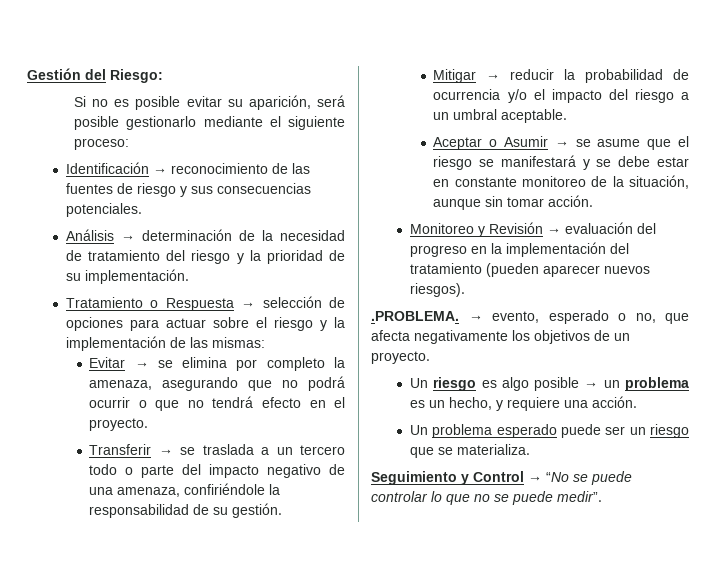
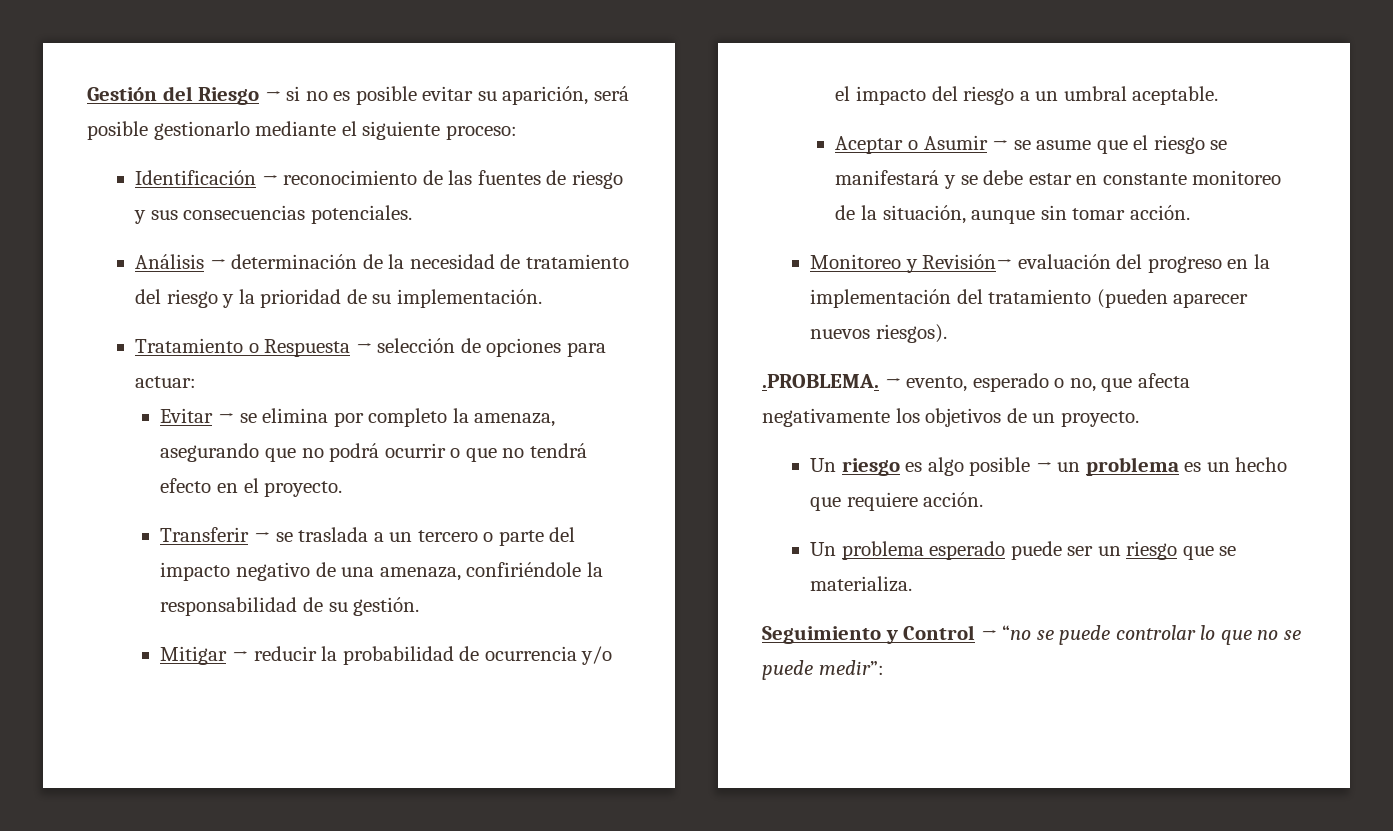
[110,69,163,83] [74,96,87,107] Riesgo: // Si -> [198,86,301,105] Riesgo → si
[165,317,345,331] [65,336,265,351] actuar sobre el riesgo y la implementación de las mismas: -> [135,376,197,388] actuar:
[89,464,118,475] todo -> (478, 536) none
[488,222,561,234] Revisión → -> [922,254,1013,269] Revisión→
[448,397,588,411] hecho, y requiere una -> [1235,457,1288,472] [810,492,918,511] hecho que requiere
[546,472,569,482] “No -> [1002,625,1032,640] “no
[557,491,602,502] medir”. -> [818,660,884,675] medir”:

